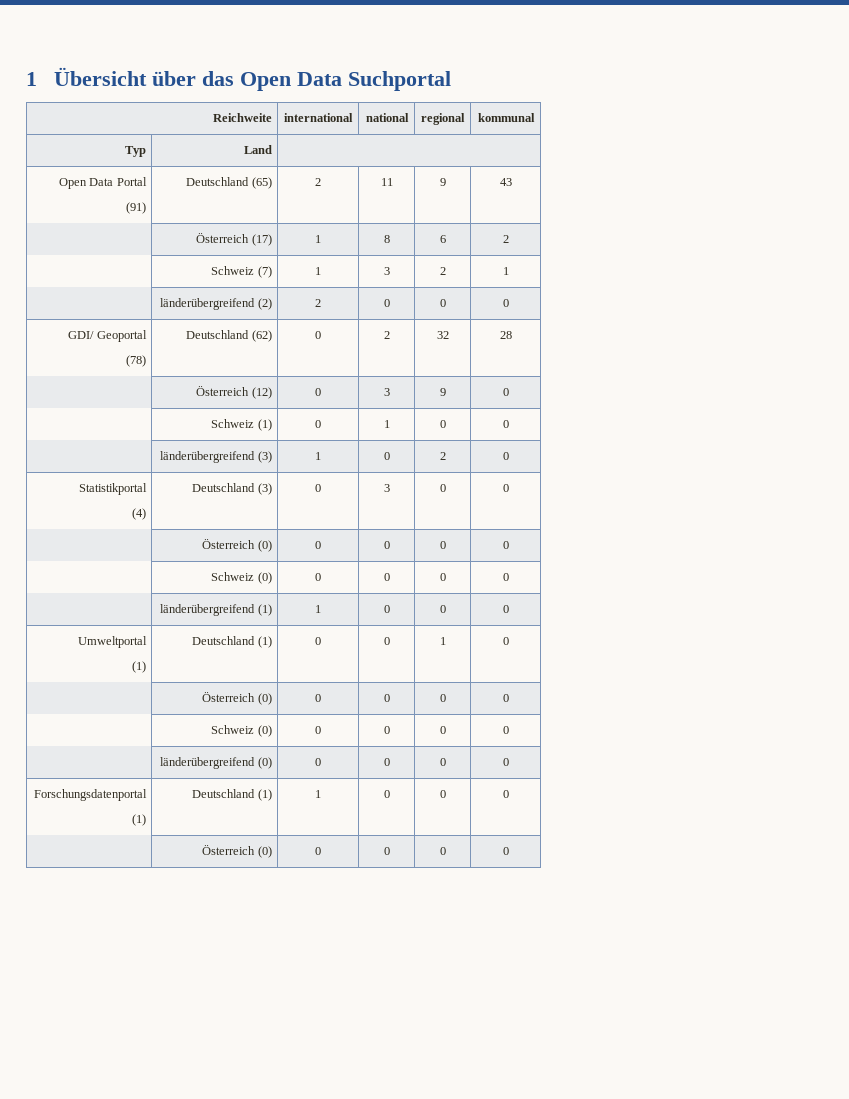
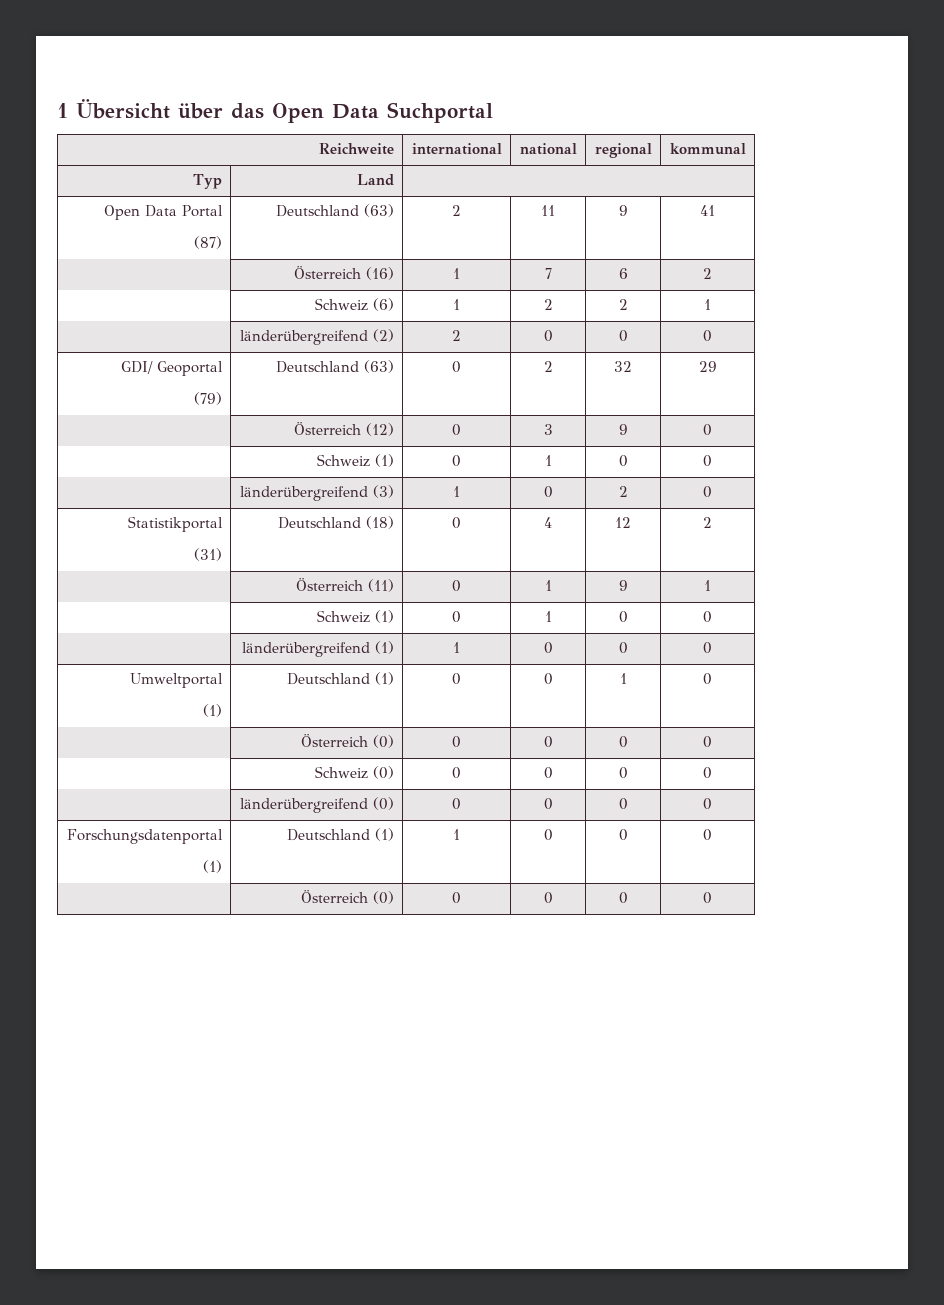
[125,202,146,214] [186,177,272,189] (91) | Deutschland (65) -> [194,236,223,249] [276,204,395,217] (87) | Deutschland (63)
[499,178,512,186] [196,233,272,246] [315,235,321,243] [383,235,390,243] 43 // | Österreich (17) | 1 | 8 -> [700,205,715,216] [294,266,395,280] [453,268,460,279] [544,268,552,279] 41 // | Österreich (16) | 1 | 7
[257,266,272,278] [315,267,321,275] [383,267,390,275] (7) | 1 | 3 -> [373,298,395,311] [453,299,460,310] [543,299,553,310] (6) | 1 | 2
[125,355,146,367] [186,330,272,342] (78) | Deutschland (62) -> [194,392,223,405] [276,360,395,373] (79) | Deutschland (63)
[499,331,512,339] 28 -> [698,361,717,372] 29
[131,508,146,520] [192,483,272,495] [315,484,321,492] [383,484,390,492] [439,484,446,492] [502,484,509,492] [202,539,272,552] [315,541,321,549] [383,541,390,549] [439,541,446,549] [502,541,509,549] [211,572,272,584] [315,573,321,581] [383,573,390,581] (4) | Deutschland (3) | 0 | 3 | 0 | 0 // | Österreich (0) | 0 | 0 | 0 | 0 // | Schweiz (0) | 0 | 0 -> [194,548,223,561] [278,516,395,529] [452,517,461,529] [544,517,552,528] [615,517,631,528] [703,517,712,528] [296,578,395,592] [452,580,461,592] [544,580,552,591] [618,580,628,591] [704,580,711,591] [317,610,395,623] [452,611,461,623] [544,611,552,622] (31) | Deutschland (18) | 0 | 4 | 12 | 2 // | Österreich (11) | 0 | 1 | 9 | 1 // | Schweiz (1) | 0 | 1

